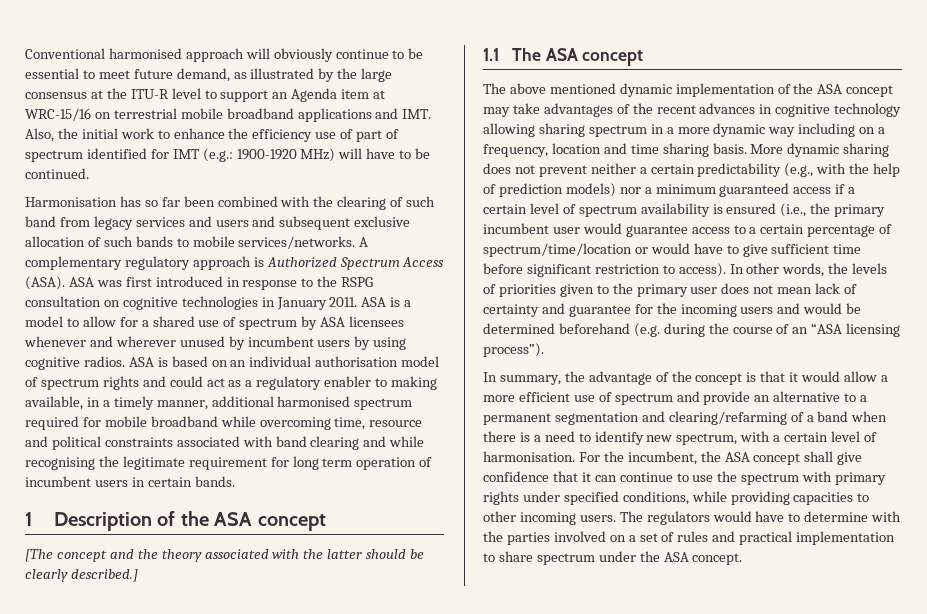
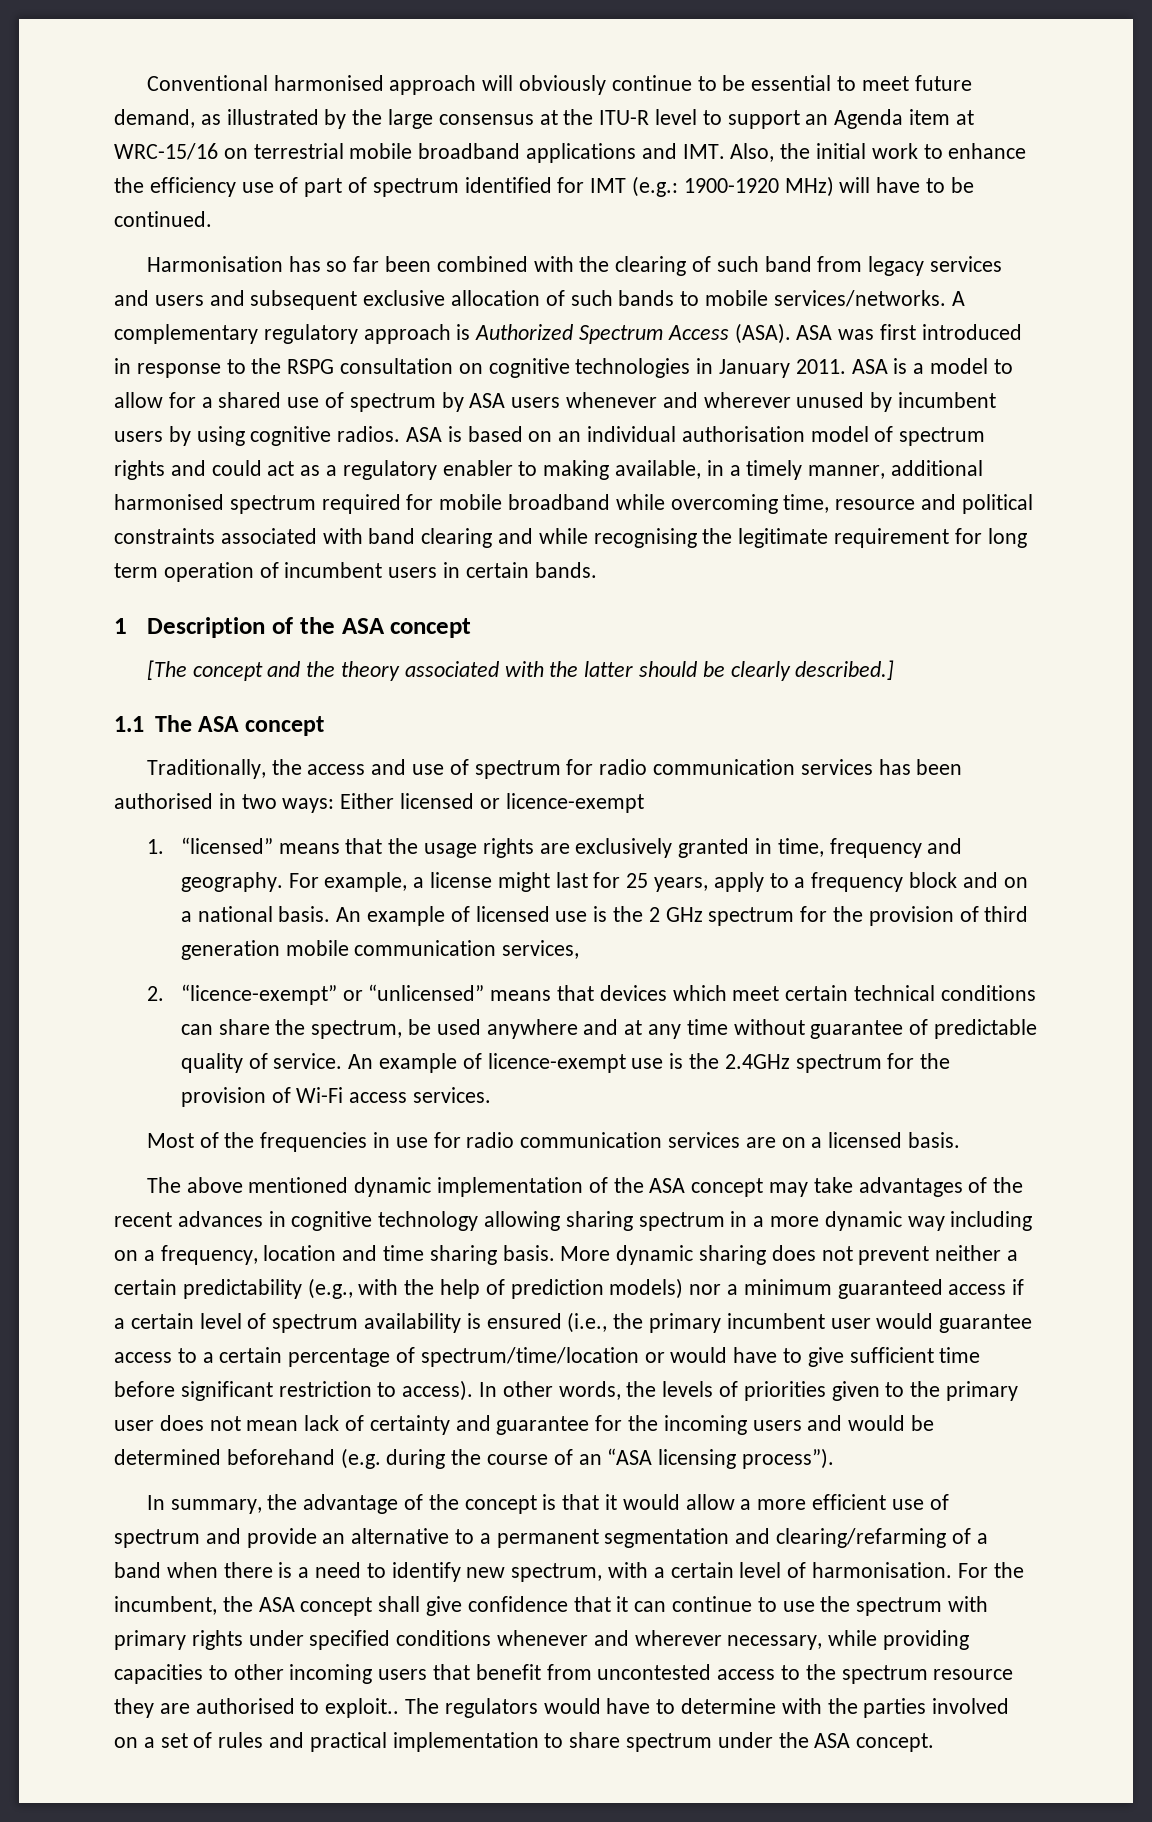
[349,316,405,327] licensees -> [511,397,561,408] users
(644, 58) none -> [146,759,963,779] [114,793,644,813] [147,837,963,858] [180,872,1028,892] [180,906,1029,926] [180,940,580,960] [147,984,1036,1005] [180,1019,1038,1039] [180,1053,951,1073] [180,1087,491,1107] [146,1132,961,1152] // Traditionally, the access and use of spectrum for radio communication services has been authorised in two ways: Either licensed or licence-exempt // 1. “licensed” means that the usage rights are exclusively granted in time, frequency and geography. For example, a license might last for 25 years, apply to a frequency block and on a national basis. An example of licensed use is the 2 GHz spectrum for the provision of third generation mobile communication services, // 2. “licence-exempt” or “unlicensed” means that devices which meet certain technical conditions can share the spectrum, be used anywhere and at any time without guarantee of predictable quality of service. An example of licence-exempt use is the 2.4GHz spectrum for the provision of Wi-Fi access services. // Most of the frequencies in use for radio communication services are on a licensed basis.
[622,491,689,505] conditions, -> [396,1630,823,1650] conditions whenever and wherever necessary,
[579,515,616,522] users. -> [378,1664,1014,1684] [114,1698,400,1718] users that benefit from uncontested access to the spectrum resource they are authorised to exploit..

